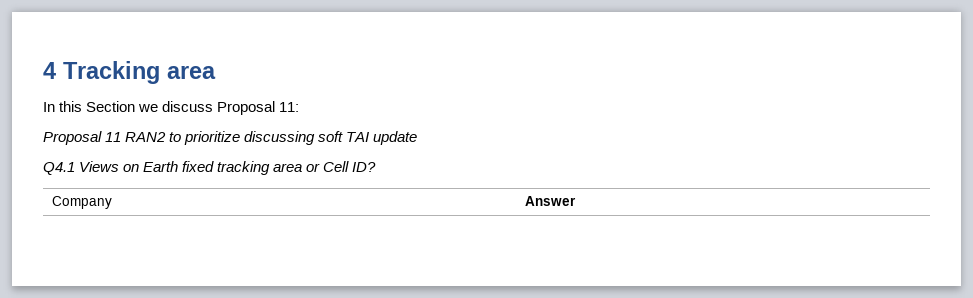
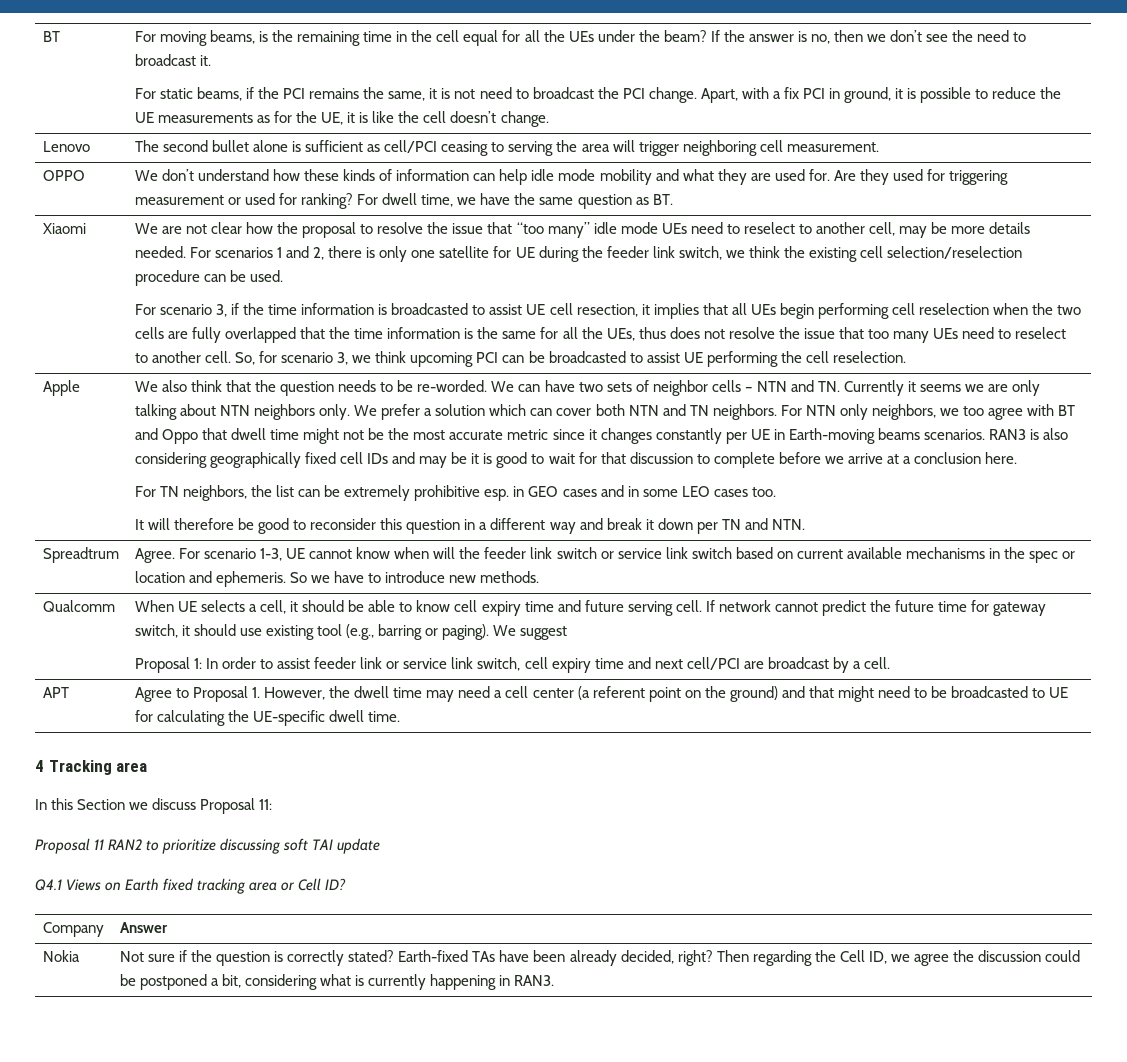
(43, 70) none -> [42,31,60,42] [134,30,1027,46] [134,54,211,66] [134,87,1062,103] [134,111,549,127] [42,141,90,152] [134,140,879,156] [42,170,85,181] [134,169,1009,185] [134,193,673,209] [42,223,86,234] [134,222,1031,238] [134,246,1023,262] [134,270,284,286] [134,303,1082,319] [134,327,1067,343] [134,351,906,367] [42,380,80,396] [134,380,1041,396] [134,404,1076,420] [134,428,1069,444] [134,452,1018,468] [134,485,776,501] [134,518,805,534] [42,547,119,563] [134,547,1076,563] [134,571,540,587] [42,600,115,612] [134,600,1047,616] [134,624,568,640] [134,657,891,673] [42,687,69,698] [134,686,1069,702] [134,710,401,726] BT | For moving beams, is the remaining time in the cell equal for all the UEs under the beam? If the answer is no, then we don’t see the need to broadcast it. // For static beams, if the PCI remains the same, it is not need to broadcast the PCI change. Apart, with a fix PCI in ground, it is possible to reduce the UE measurements as for the UE, it is like the cell doesn’t change. // Lenovo | The second bullet alone is sufficient as cell/PCI ceasing to serving the area will trigger neighboring cell measurement. // OPPO | We don’t understand how these kinds of information can help idle mode mobility and what they are used for. Are they used for triggering measurement or used for ranking? For dwell time, we have the same question as BT. // Xiaomi | We are not clear how the proposal to resolve the issue that “too many” idle mode UEs need to reselect to another cell, may be more details needed. For scenarios 1 and 2, there is only one satellite for UE during the feeder link switch, we think the existing cell selection/reselection procedure can be used. // For scenario 3, if the time information is broadcasted to assist UE cell resection, it implies that all UEs begin performing cell reselection when the two cells are fully overlapped that the time information is the same for all the UEs, thus does not resolve the issue that too many UEs need to reselect to another cell. So, for scenario 3, we think upcoming PCI can be broadcasted to assist UE performing the cell reselection. // Apple | We also think that the question needs to be re-worded. We can have two sets of neighbor cells – NTN and TN. Currently it seems we are only talking about NTN neighbors only. We prefer a solution which can cover both NTN and TN neighbors. For NTN only neighbors, we too agree with BT and Oppo that dwell time might not be the most accurate metric since it changes constantly per UE in Earth-moving beams scenarios. RAN3 is also considering geographically fixed cell IDs and may be it is good to wait for that discussion to complete before we arrive at a conclusion here. // For TN neighbors, the list can be extremely prohibitive esp. in GEO cases and in some LEO cases too. // It will therefore be good to reconsider this question in a different way and break it down per TN and NTN. // Spreadtrum | Agree. For scenario 1-3, UE cannot know when will the feeder link switch or service link switch based on current available mechanisms in the spec or location and ephemeris. So we have to introduce new methods. // Qualcomm | When UE selects a cell, it should be able to know cell expiry time and future serving cell. If network cannot predict the future time for gateway switch, it should use existing tool (e.g., barring or paging). We suggest // Proposal 1: In order to assist feeder link or service link switch, cell expiry time and next cell/PCI are broadcast by a cell. // APT | Agree to Proposal 1. However, the dwell time may need a cell center (a referent point on the ground) and that might need to be broadcasted to UE for calculating the UE-specific dwell time. //
(576, 201) none -> [42,950,80,962] [119,950,1081,966] [119,974,555,990] // Nokia | Not sure if the question is correctly stated? Earth-fixed TAs have been already decided, right? Then regarding the Cell ID, we agree the discussion could be postponed a bit, considering what is currently happening in RAN3.

